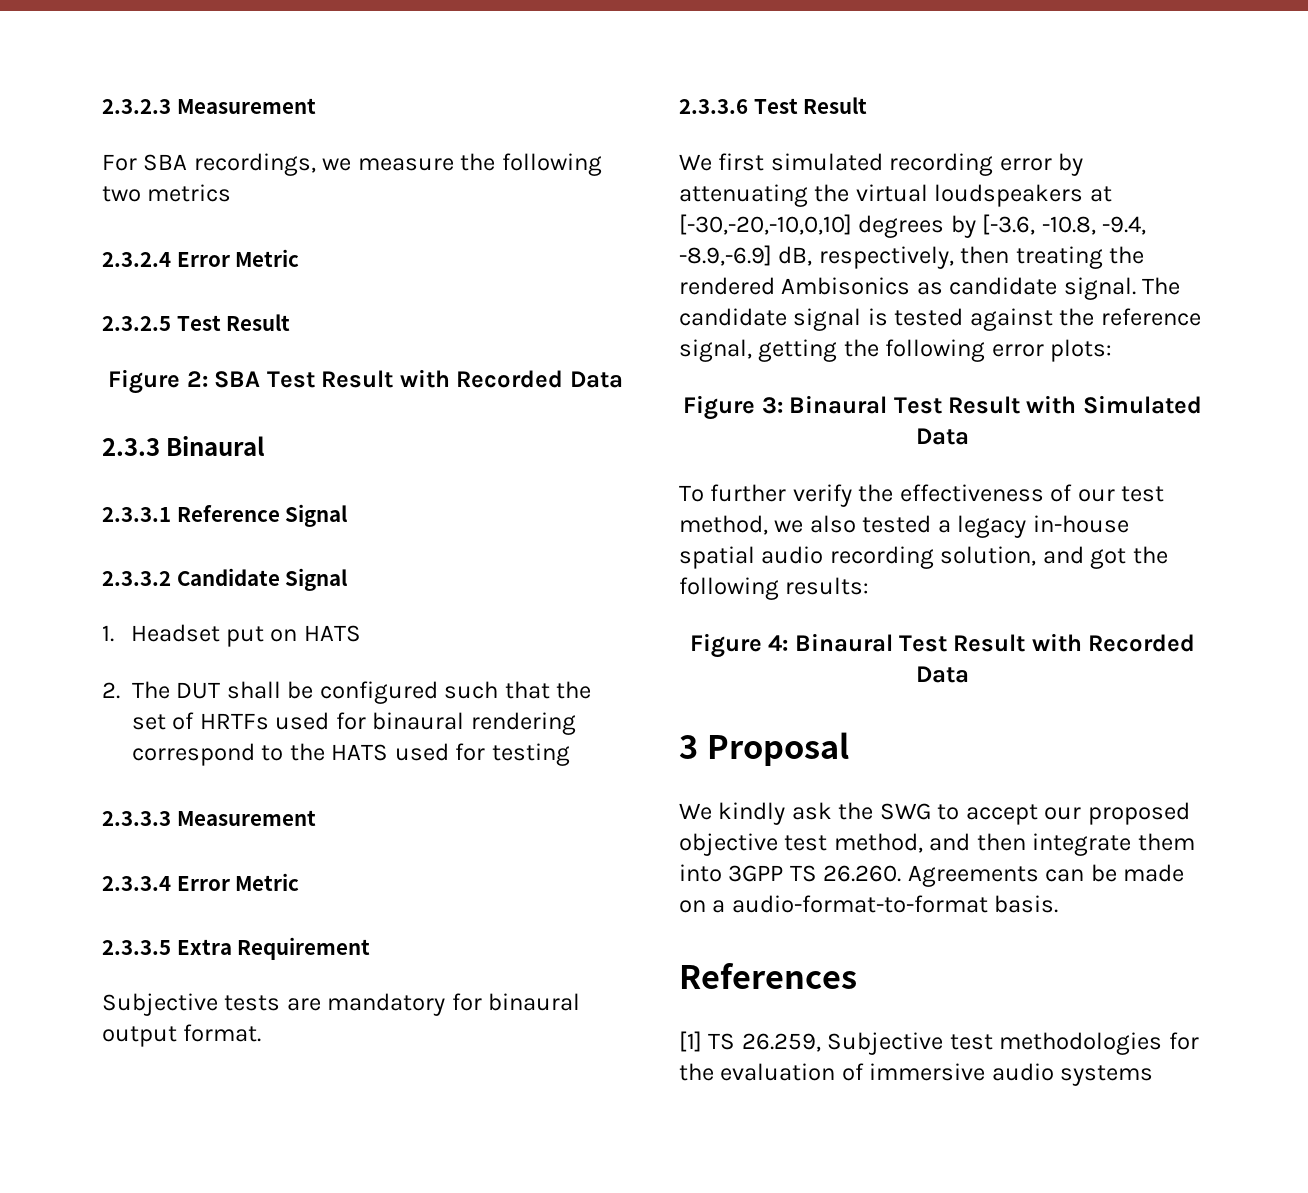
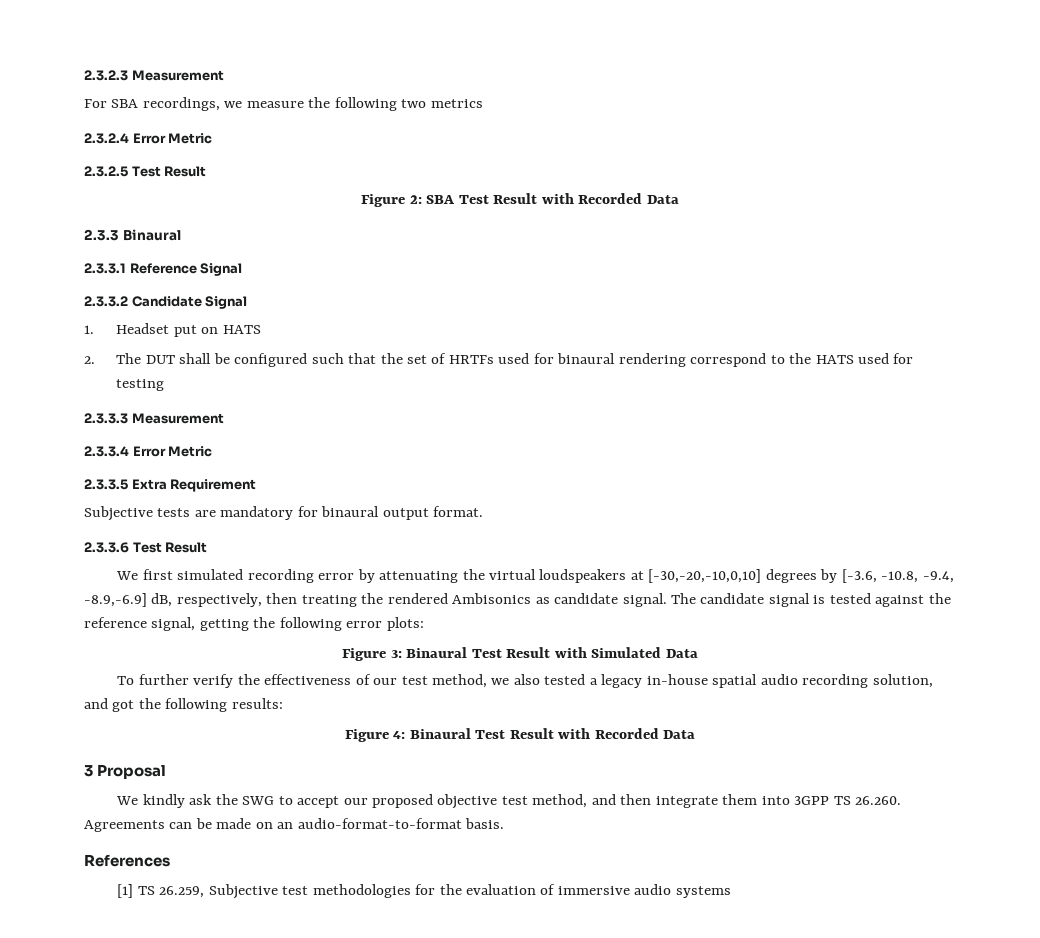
[712,900,726,913] a -> [277,822,294,829] an

